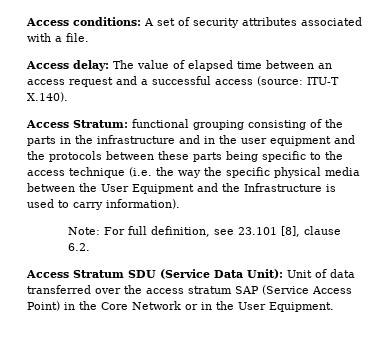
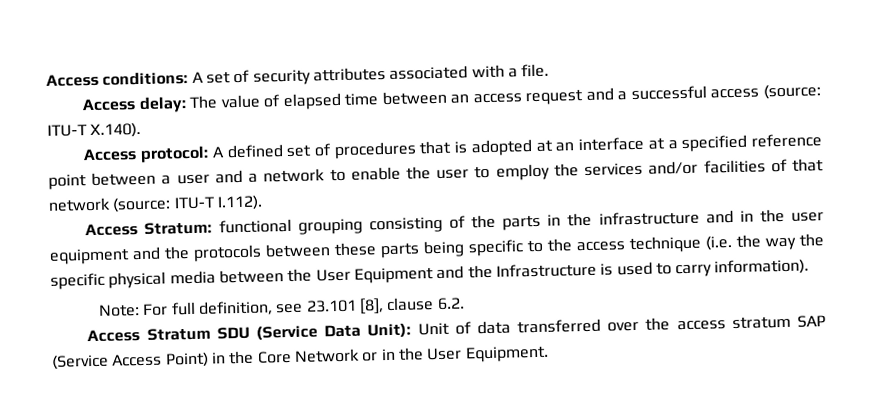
(68, 97) none -> [83,133,822,163] [48,158,824,190] [48,195,263,213] // Access protocol: A defined set of procedures that is adopted at an interface at a specified reference point between a user and a network to enable the user to employ the services and/or facilities of that network (source: ITU-T I.112).

